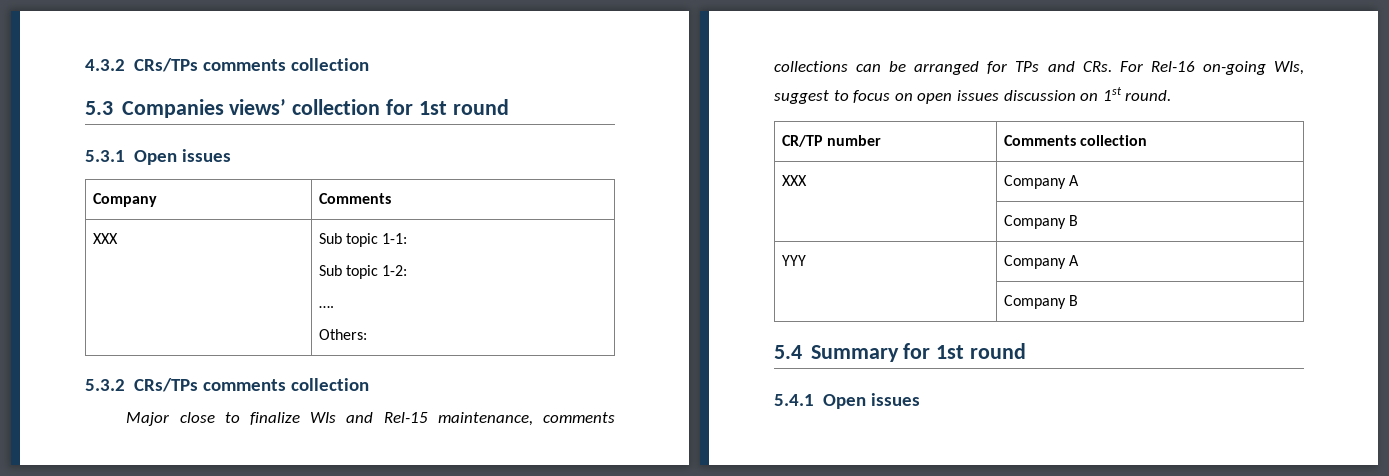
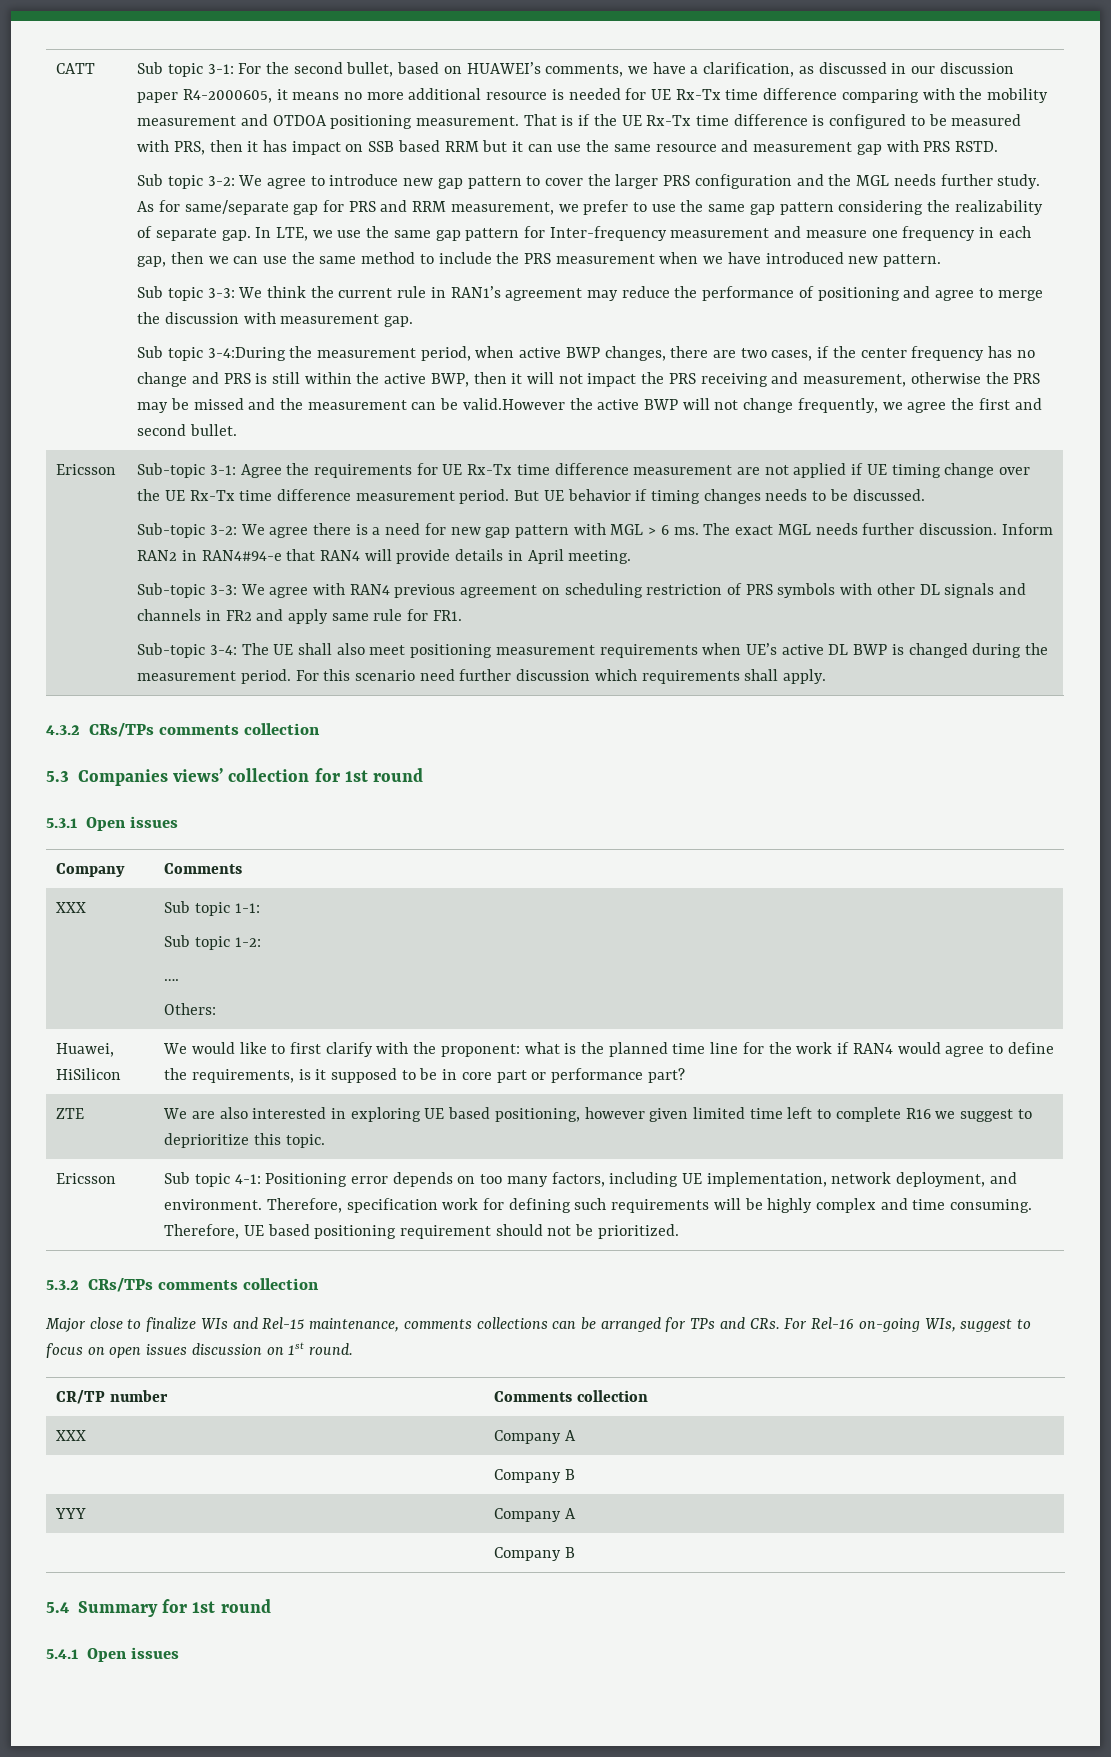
(85, 65) none -> [56,63,96,74] [137,62,1014,77] [137,88,1049,103] [137,114,1022,129] [137,140,999,155] [137,174,1041,189] [137,200,1043,215] [137,226,1031,241] [137,252,942,267] [137,286,1043,301] [137,312,413,327] [137,346,1035,361] [137,372,1041,387] [137,398,1042,413] [137,424,237,436] [56,464,117,475] [137,463,1031,478] [137,489,925,504] [137,523,1053,538] [137,549,632,564] [137,583,1027,598] [137,609,462,624] [137,643,1049,658] [137,669,827,684] CATT | Sub topic 3-1: For the second bullet, based on HUAWEI’s comments, we have a clarification, as discussed in our discussion paper R4-2000605, it means no more additional resource is needed for UE Rx-Tx time difference comparing with the mobility measurement and OTDOA positioning measurement. That is if the UE Rx-Tx time difference is configured to be measured with PRS, then it has impact on SSB based RRM but it can use the same resource and measurement gap with PRS RSTD. // Sub topic 3-2: We agree to introduce new gap pattern to cover the larger PRS configuration and the MGL needs further study. As for same/separate gap for PRS and RRM measurement, we prefer to use the same gap pattern considering the realizability of separate gap. In LTE, we use the same gap pattern for Inter-frequency measurement and measure one frequency in each gap, then we can use the same method to include the PRS measurement when we have introduced new pattern. // Sub topic 3-3: We think the current rule in RAN1’s agreement may reduce the performance of positioning and agree to merge the discussion with measurement gap. // Sub topic 3-4:During the measurement period, when active BWP changes, there are two cases, if the center frequency has no change and PRS is still within the active BWP, then it will not impact the PRS receiving and measurement, otherwise the PRS may be missed and the measurement can be valid.However the active BWP will not change frequently, we agree the first and second bullet. // Ericsson | Sub-topic 3-1: Agree the requirements for UE Rx-Tx time difference measurement are not applied if UE timing change over the UE Rx-Tx time difference measurement period. But UE behavior if timing changes needs to be discussed. // Sub-topic 3-2: We agree there is a need for new gap pattern with MGL > 6 ms. The exact MGL needs further discussion. Inform RAN2 in RAN4#94-e that RAN4 will provide details in April meeting. // Sub-topic 3-3: We agree with RAN4 previous agreement on scheduling restriction of PRS symbols with other DL signals and channels in FR2 and apply same rule for FR1. // Sub-topic 3-4: The UE shall also meet positioning measurement requirements when UE’s active DL BWP is changed during the measurement period. For this scenario need further discussion which requirements shall apply. //
(367, 334) none -> [56,1043,115,1057] [56,1068,122,1080] [163,1042,1054,1057] [164,1068,685,1083] [56,1108,85,1119] [163,1107,1032,1122] [164,1133,325,1148] [56,1173,117,1184] [164,1172,1017,1187] [164,1198,1033,1213] [164,1224,679,1239] // Huawei, HiSilicon | We would like to first clarify with the proponent: what is the planned time line for the work if RAN4 would agree to define the requirements, is it supposed to be in core part or performance part? // ZTE | We are also interested in exploring UE based positioning, however given limited time left to complete R16 we suggest to deprioritize this topic. // Ericsson | Sub topic 4-1: Positioning error depends on too many factors, including UE implementation, network deployment, and environment. Therefore, specification work for defining such requirements will be highly complex and time consuming. Therefore, UE based positioning requirement should not be prioritized.

